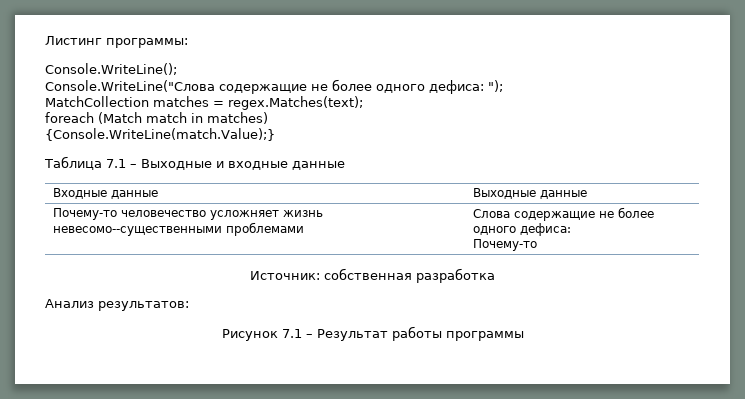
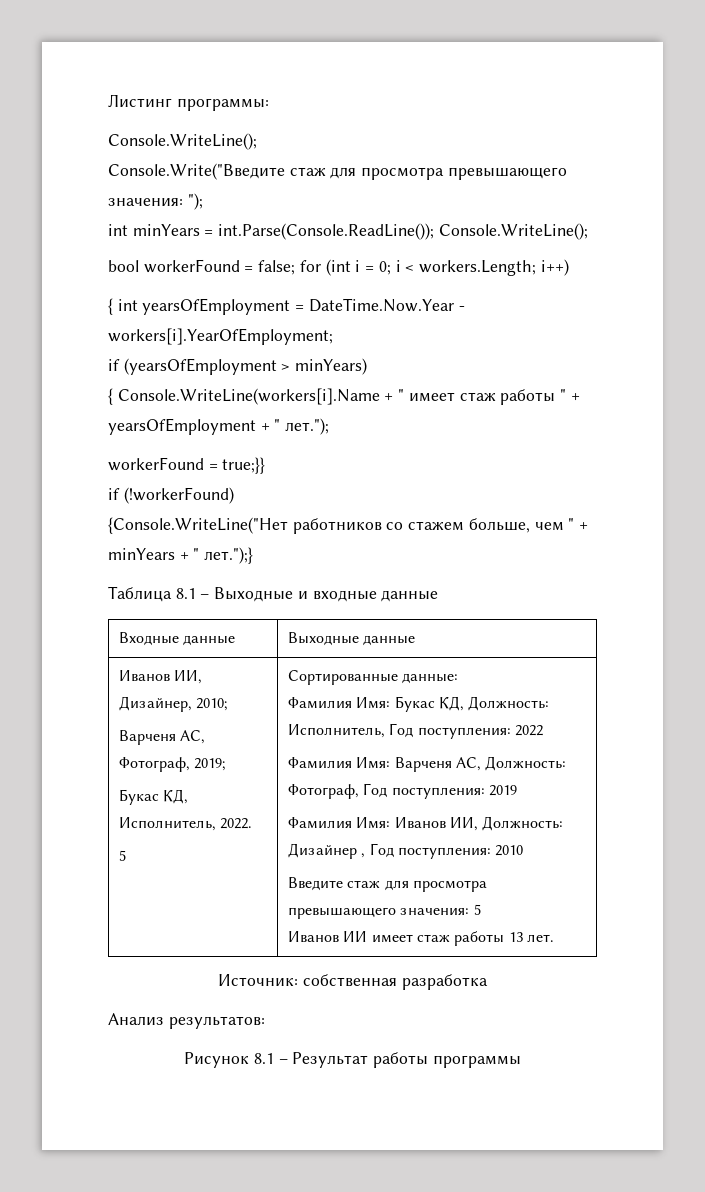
[45,79,503,94] [45,96,363,110] [45,112,268,124] [45,128,275,141] Console.WriteLine("Слова содержащие не более одного дефиса: "); // MatchCollection matches = regex.Matches(text); // foreach (Match match in matches) // {Console.WriteLine(match.Value);} -> [108,163,567,180] [108,193,203,210] [108,223,588,240] [108,259,569,276] [108,298,465,315] [108,328,333,345] [108,358,368,375] [108,388,580,405] [108,418,330,435] [108,457,266,474] [108,487,234,504] [108,517,589,534] [108,547,254,564] Console.Write("Введите стаж для просмотра превышающего значения: "); // int minYears = int.Parse(Console.ReadLine()); Console.WriteLine(); // bool workerFound = false; for (int i = 0; i < workers.Length; i++) // { int yearsOfEmployment = DateTime.Now.Year - workers[i].YearOfEmployment; // if (yearsOfEmployment > minYears) // { Console.WriteLine(workers[i].Name + " имеет стаж работы " + yearsOfEmployment + " лет."); // workerFound = true;}} // if (!workerFound) // {Console.WriteLine("Нет работников со стажем больше, чем " + minYears + " лет.");}
[106,159,126,168] 7.1 -> [175,588,196,599] 8.1
[53,208,324,220] [53,222,305,236] [473,207,655,221] [473,223,572,236] [473,239,538,251] Почему-то человечество усложняет жизнь невесомо--существенными проблемами | Слова содержащие не более одного дефиса: // Почему-то -> [119,670,203,684] [119,696,229,712] [119,730,206,745] [119,757,227,772] [119,789,189,805] [119,817,253,831] [119,850,127,861] [288,670,459,685] [288,696,550,712] [288,723,544,739] [288,756,567,772] [288,783,518,799] [288,816,564,831] [288,843,524,859] [288,877,488,892] [288,904,481,919] [288,931,554,946] Иванов ИИ, Дизайнер, 2010; // Варченя АС, Фотограф, 2019; // Букас КД, Исполнитель, 2022. // 5 | Сортированные данные: // Фамилия Имя: Букас КД, Должность: Исполнитель, Год поступления: 2022 // Фамилия Имя: Варченя АС, Должность: Фотограф, Год поступления: 2019 // Фамилия Имя: Иванов ИИ, Должность: Дизайнер , Год поступления: 2010 // Введите стаж для просмотра превышающего значения: 5 // Иванов ИИ имеет стаж работы 13 лет.
[281,329,302,338] 7.1 -> [253,1053,274,1064] 8.1

